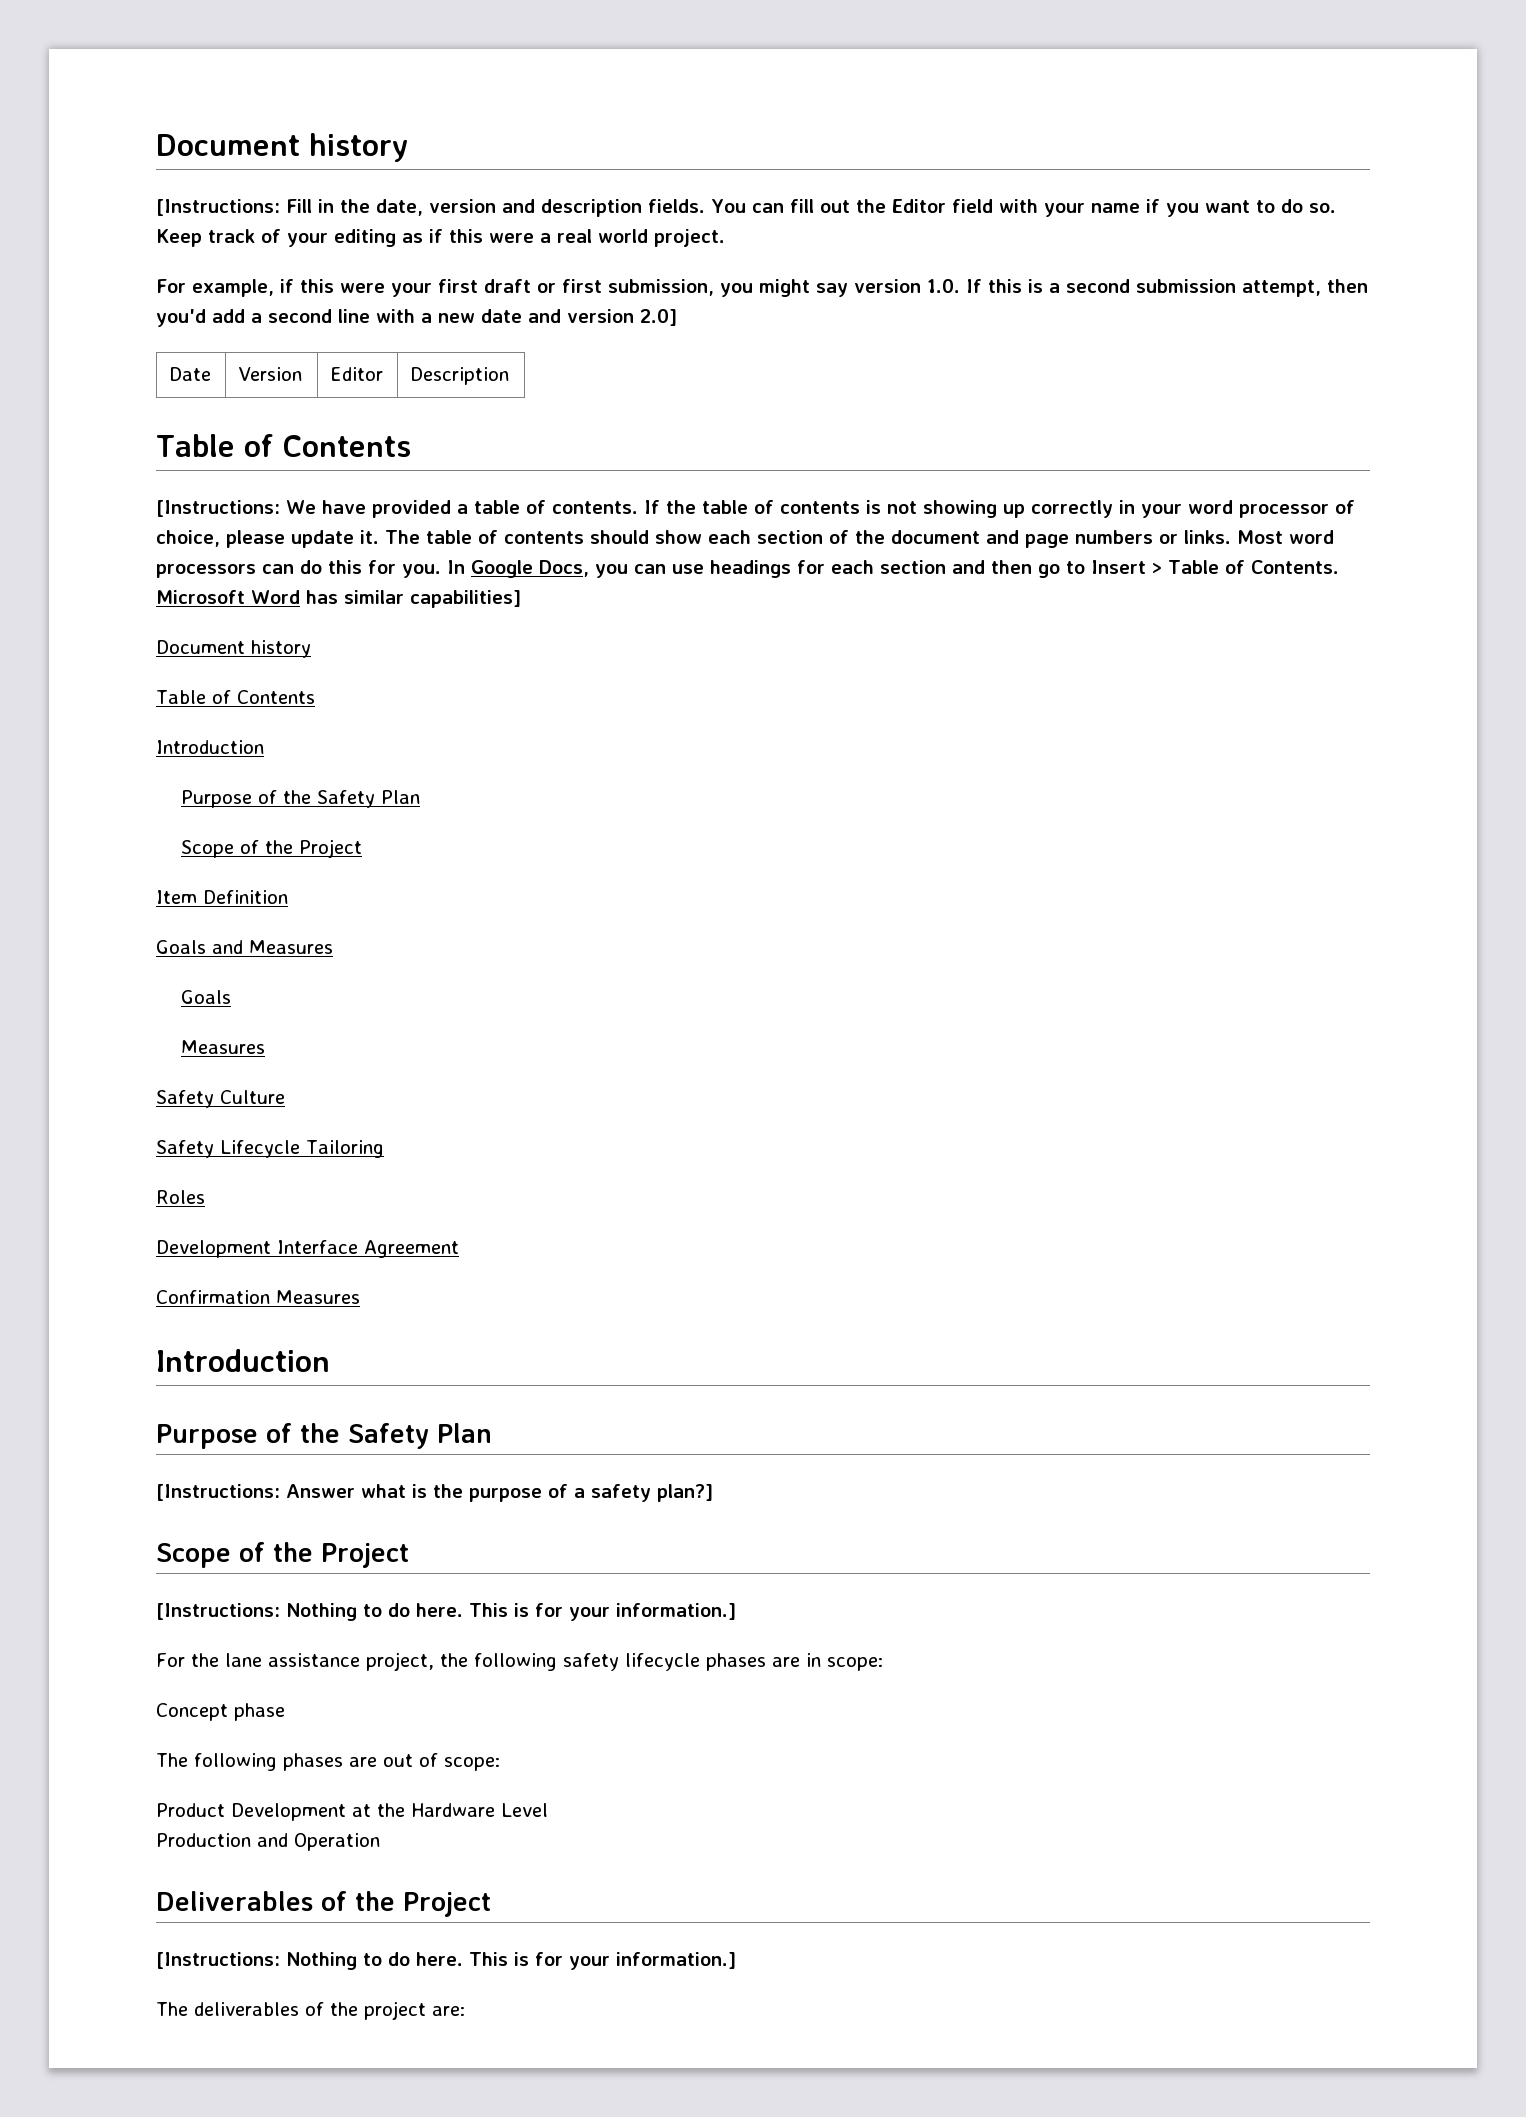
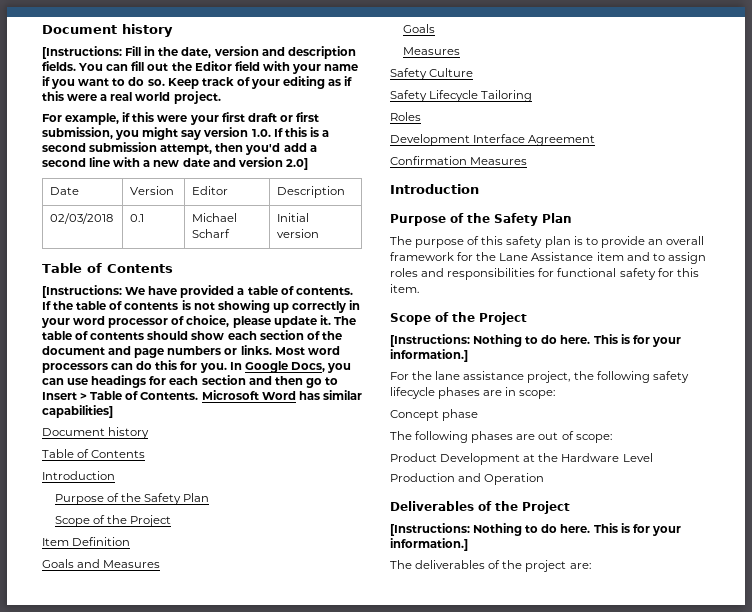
(510, 376) none -> [50,213,114,224] [130,214,145,222] [192,213,238,222] [192,229,231,238] [277,213,310,222] [277,229,320,238] // 02/03/2018 | 0.1 | Michael Scharf | Initial version
[156,1484,713,1502] [Instructions: Answer what is the purpose of a safety plan?] -> [390,236,705,248] [390,252,706,264] [390,268,699,280] [390,284,419,293] The purpose of this safety plan is to provide an overall framework for the Lane Assistance item and to assign roles and responsibilities for functional safety for this item.

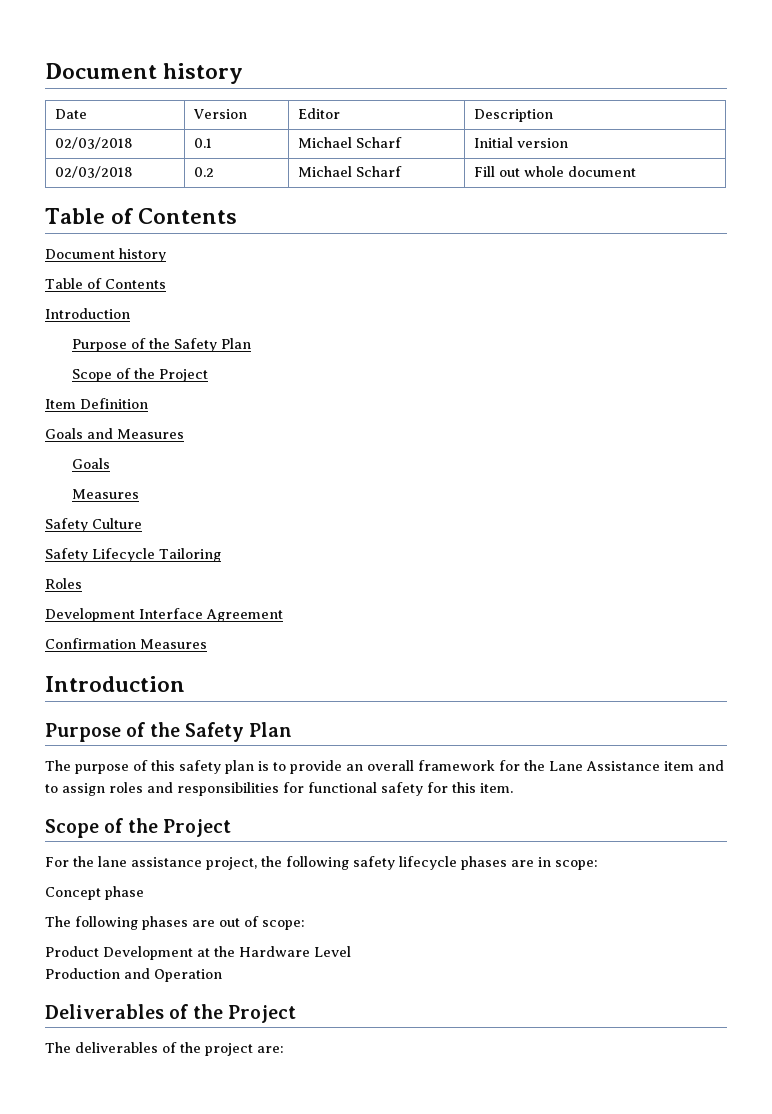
[42,24,173,37] [42,46,356,59] [42,61,359,74] [42,76,353,89] [42,91,221,104] [42,112,319,125] [42,127,329,140] [42,142,317,155] [42,157,308,170] Document history // [Instructions: Fill in the date, version and description fields. You can fill out the Editor field with your name if you want to do so. Keep track of your editing as if this were a real world project. // For example, if this were your first draft or first submission, you might say version 1.0. If this is a second submission attempt, then you'd add a second line with a new date and version 2.0] -> [45,63,244,84] Document history
[42,263,173,273] [42,285,353,298] [42,300,361,313] [41,315,356,328] [42,330,342,340] [42,345,340,358] [42,360,351,373] [42,375,338,388] [42,390,362,400] [42,405,113,418] // Table of Contents // [Instructions: We have provided a table of contents. If the table of contents is not showing up correctly in your word processor of choice, please update it. The table of contents should show each section of the document and page numbers or links. Most word processors can do this for you. In Google Docs, you can use headings for each section and then go to Insert > Table of Contents. Microsoft Word has similar capabilities] -> [55,166,134,178] [194,167,215,177] [298,166,403,177] [474,166,637,177] [45,208,238,224] // 02/03/2018 | 0.2 | Michael Scharf | Fill out whole document // Table of Contents
[390,334,681,347] [390,349,468,362] // [Instructions: Nothing to do here. This is for your information.] -> (231, 828) none
[390,523,681,536] [390,538,468,551] // [Instructions: Nothing to do here. This is for your information.] -> (296, 1014) none

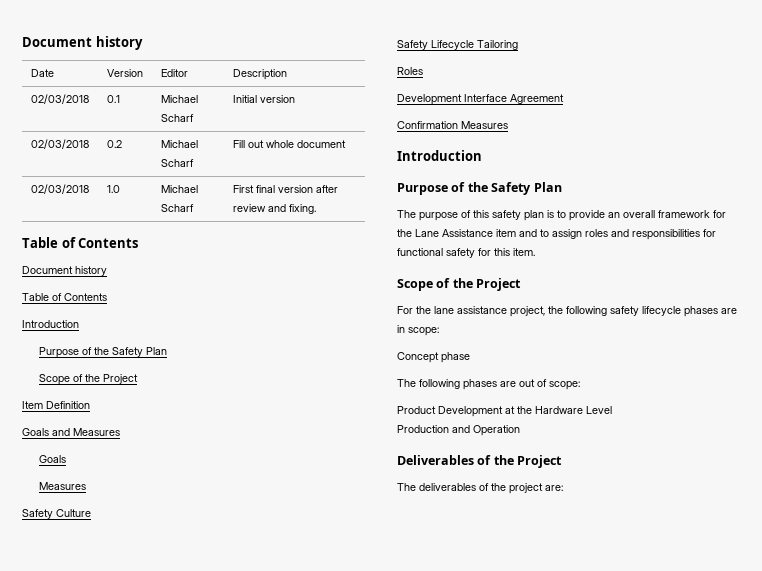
(637, 171) none -> [30,184,89,194] [106,185,120,193] [160,185,198,193] [160,204,194,212] [232,185,338,193] [232,204,316,214] // 02/03/2018 | 1.0 | Michael Scharf | First final version after review and fixing.

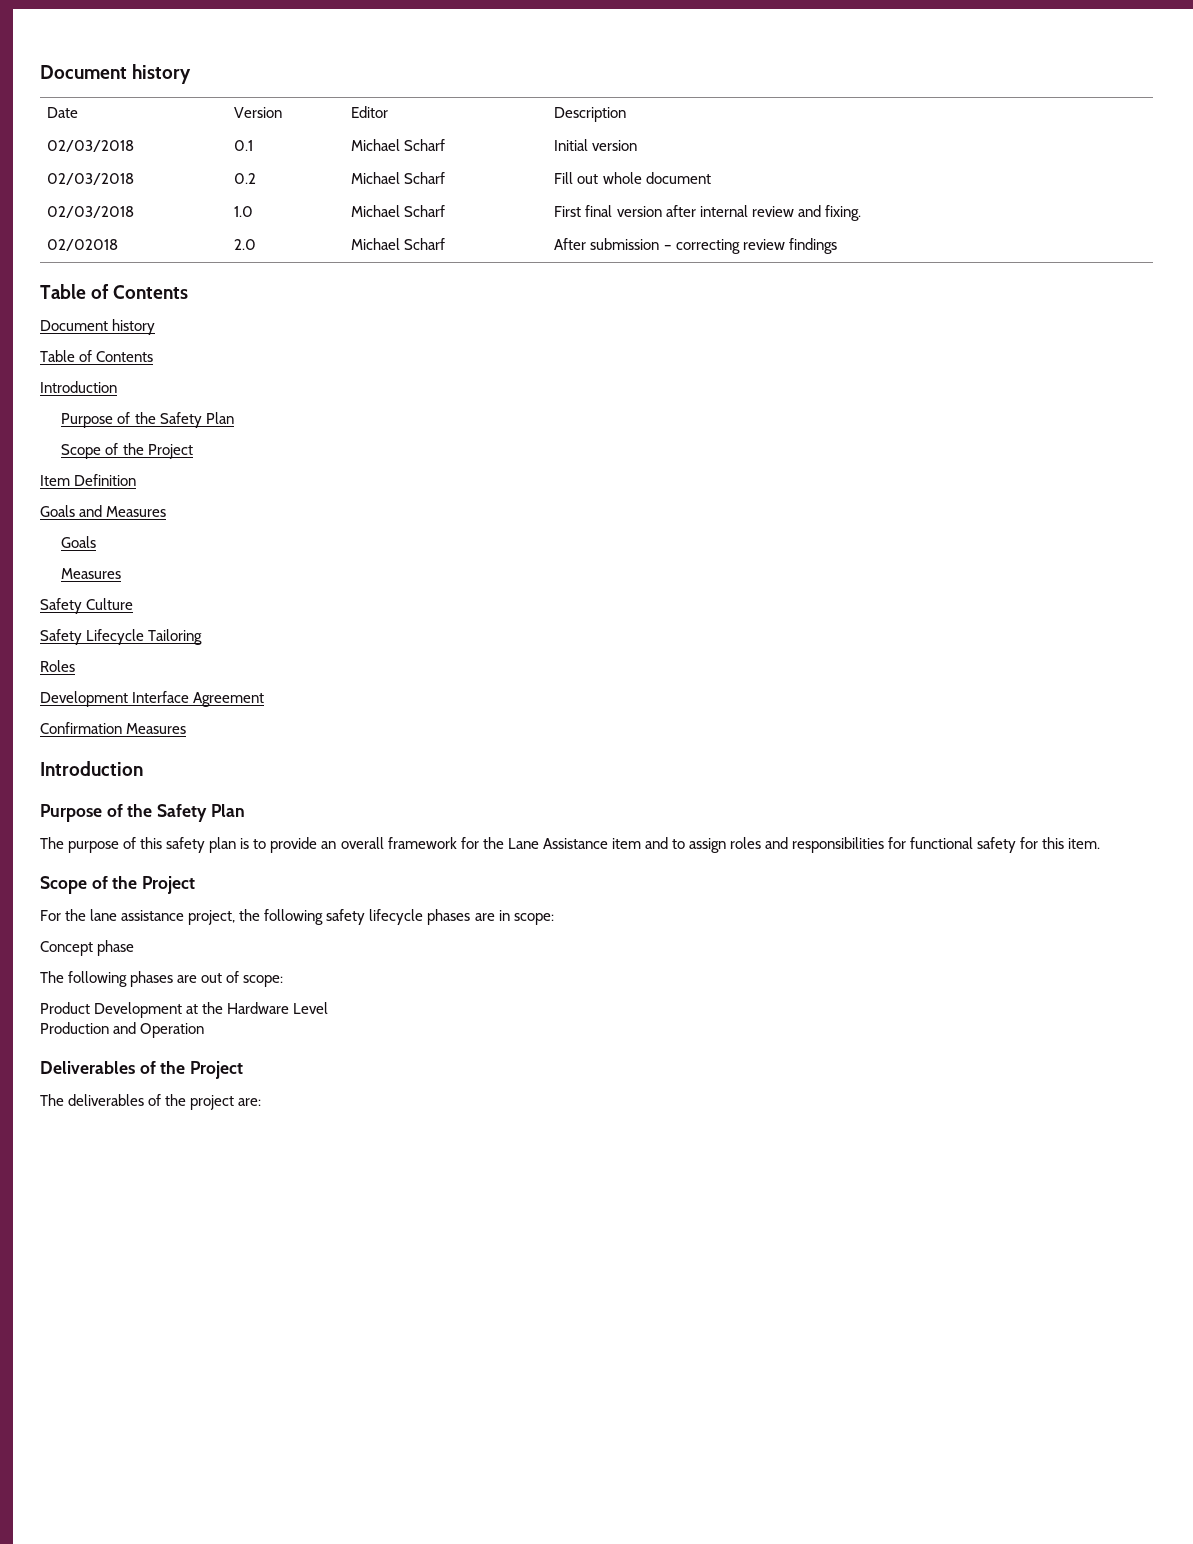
(338, 189) none -> [699,205,748,217] internal
(316, 209) none -> [47,239,119,251] [234,239,257,250] [351,238,446,250] [554,238,837,254] // 02/02018 | 2.0 | Michael Scharf | After submission – correcting review findings

